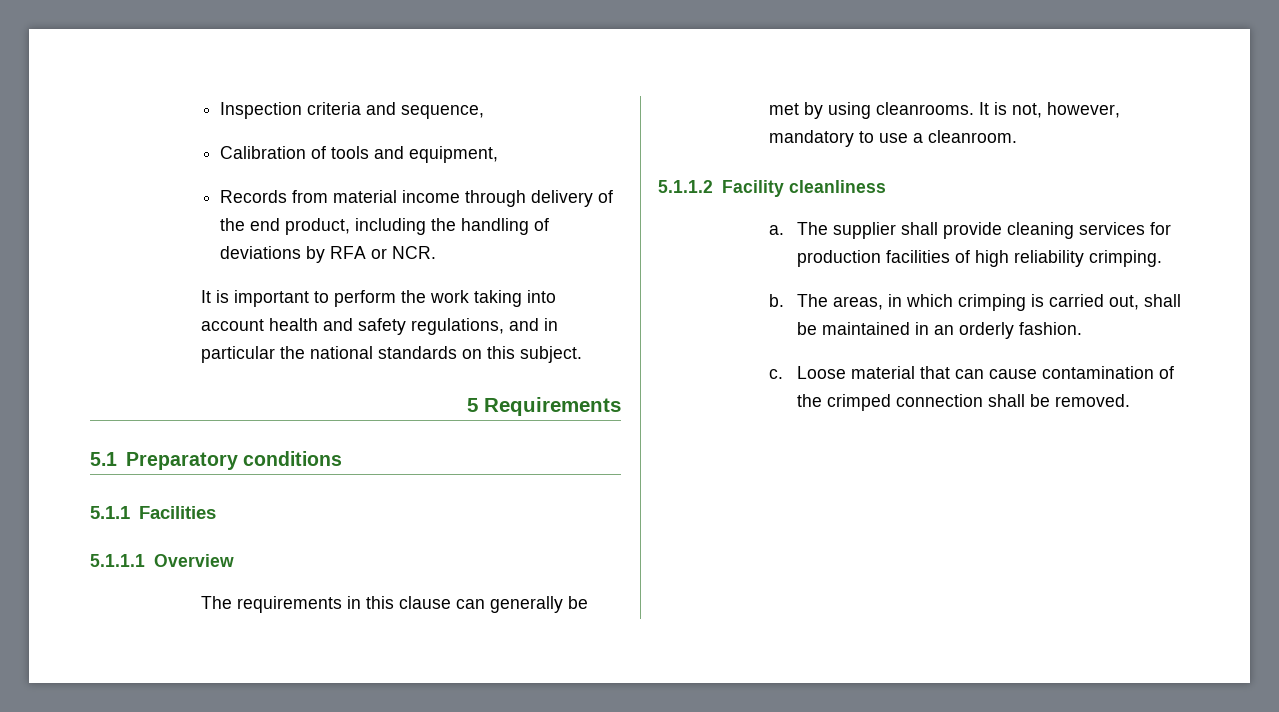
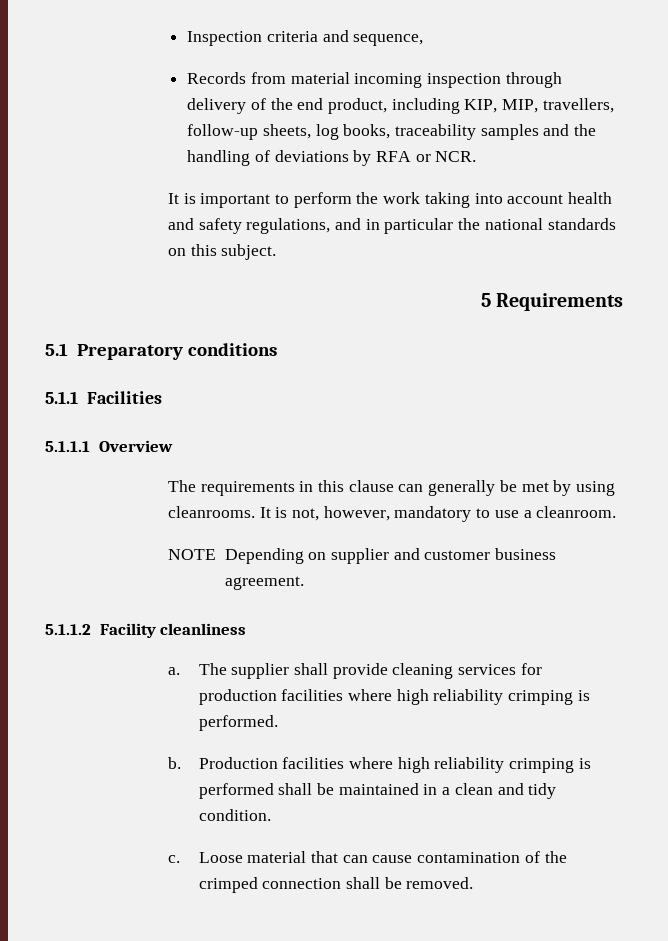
[220,146,499,163] // Calibration of tools and equipment, -> (424, 40) none
[402,190,461,203] income -> [354,73,501,88] incoming inspection
(427, 226) none -> [464,98,614,113] [187,124,570,140] KIP, MIP, travellers, follow-up sheets, log books, traceability samples and
(1017, 136) none -> [167,548,557,564] [224,576,304,590] // NOTE Depending on supplier and customer business agreement.
[954,250,1162,267] [768,294,1181,311] [796,322,1082,339] of high reliability crimping. // b. The areas, in which crimping is carried out, shall be maintained in an orderly fashion. -> [347,689,590,705] [198,715,278,731] [167,757,591,773] [198,783,557,799] [198,809,271,821] where high reliability crimping is performed. // b. Production facilities where high reliability crimping is performed shall be maintained in a clean and tidy condition.

